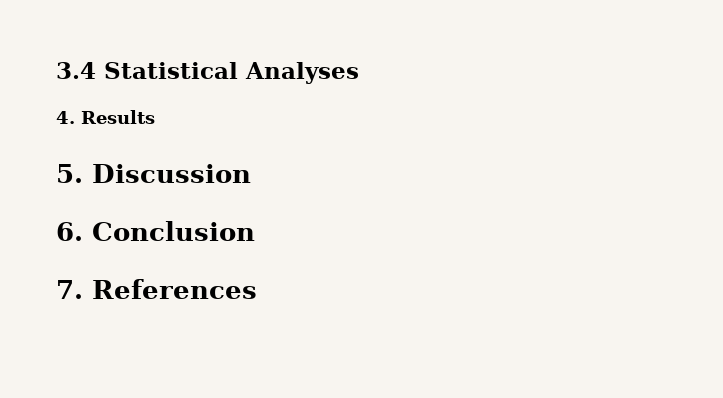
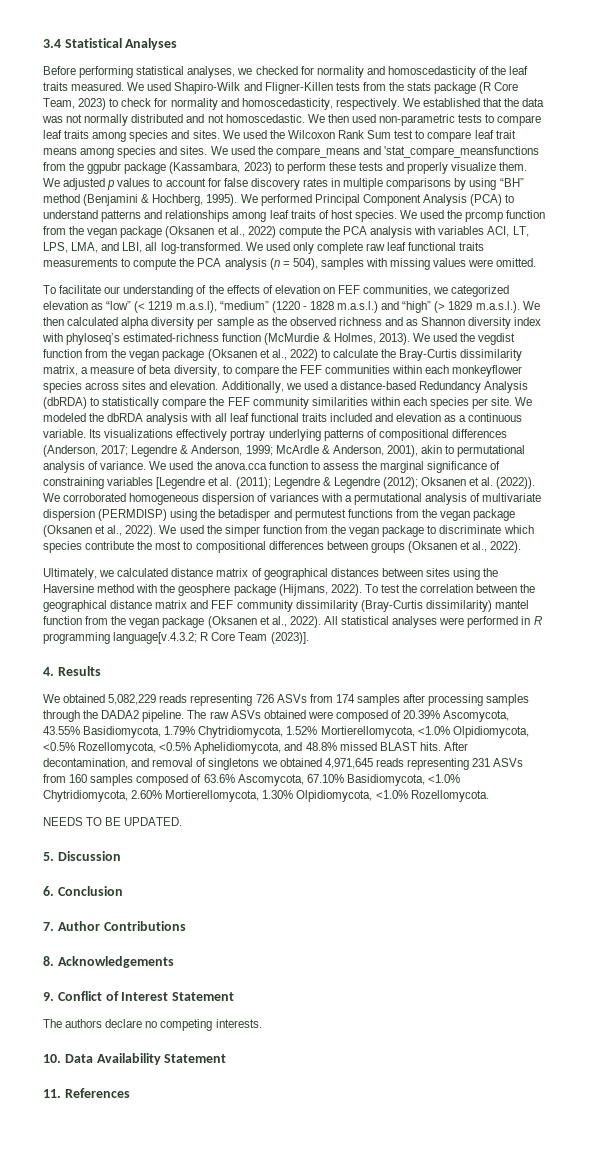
[56,110,155,124] 4. Results -> [43,66,529,78] [43,82,519,94] [43,98,545,110] [42,114,542,126] [43,130,516,142] [43,146,540,158] [43,162,528,174] [43,178,524,190] [43,194,515,206] [43,210,546,222] [43,226,529,238] [43,242,485,254] [43,258,537,270] [43,285,510,297] [43,301,540,313] [43,317,542,329] [42,333,516,345] [43,349,523,361] [43,365,523,377] [43,381,529,393] [43,397,533,409] [43,413,523,425] [43,429,507,441] [43,445,526,457] [43,461,501,473] [43,477,536,489] [43,493,542,505] [43,509,516,521] [43,525,534,537] [43,541,522,553] [43,568,499,580] [43,584,536,596] [43,600,529,612] [43,616,542,628] [43,632,309,644] [43,666,101,676] [43,694,530,706] [43,710,510,722] [43,726,529,738] [43,742,468,754] [43,758,524,770] [43,774,460,786] [43,790,489,802] [43,817,183,826] Before performing statistical analyses, we checked for normality and homoscedasticity of the leaf traits measured. We used Shapiro-Wilk and Fligner-Killen tests from the stats package (R Core Team, 2023) to check for normality and homoscedasticity, respectively. We established that the data was not normally distributed and not homoscedastic. We then used non-parametric tests to compare leaf traits among species and sites. We used the Wilcoxon Rank Sum test to compare leaf trait means among species and sites. We used the compare_means and 'stat_compare_meansfunctions from the ggpubr package (Kassambara, 2023) to perform these tests and properly visualize them. We adjusted p values to account for false discovery rates in multiple comparisons by using “BH” method (Benjamini & Hochberg, 1995). We performed Principal Component Analysis (PCA) to understand patterns and relationships among leaf traits of host species. We used the prcomp function from the vegan package (Oksanen et al., 2022) compute the PCA analysis with variables ACI, LT, LPS, LMA, and LBI, all log-transformed. We used only complete raw leaf functional traits measurements to compute the PCA analysis (n = 504), samples with missing values were omitted. // To facilitate our understanding of the effects of elevation on FEF communities, we categorized elevation as “low” (< 1219 m.a.s.l), “medium” (1220 - 1828 m.a.s.l.) and “high” (> 1829 m.a.s.l.). We then calculated alpha diversity per sample as the observed richness and as Shannon diversity index with phyloseq’s estimated-richness function (McMurdie & Holmes, 2013). We used the vegdist function from the vegan package (Oksanen et al., 2022) to calculate the Bray-Curtis dissimilarity matrix, a measure of beta diversity, to compare the FEF communities within each monkeyflower species across sites and elevation. Additionally, we used a distance-based Redundancy Analysis (dbRDA) to statistically compare the FEF community similarities within each species per site. We modeled the dbRDA analysis with all leaf functional traits included and elevation as a continuous variable. Its visualizations effectively portray underlying patterns of compositional differences (Anderson, 2017; Legendre & Anderson, 1999; McArdle & Anderson, 2001), akin to permutational analysis of variance. We used the anova.cca function to assess the marginal significance of constraining variables [Legendre et al. (2011); Legendre & Legendre (2012); Oksanen et al. (2022)). We corroborated homogeneous dispersion of variances with a permutational analysis of multivariate dispersion (PERMDISP) using the betadisper and permutest functions from the vegan package (Oksanen et al., 2022). We used the simper function from the vegan package to discriminate which species contribute the most to compositional differences between groups (Oksanen et al., 2022). // Ultimately, we calculated distance matrix of geographical distances between sites using the Haversine method with the geosphere package (Hijmans, 2022). To test the correlation between the geographical distance matrix and FEF community dissimilarity (Bray-Curtis dissimilarity) mantel function from the vegan package (Oksanen et al., 2022). All statistical analyses were performed in R programming language[v.4.3.2; R Core Team (2023)]. // 4. Results // We obtained 5,082,229 reads representing 726 ASVs from 174 samples after processing samples through the DADA2 pipeline. The raw ASVs obtained were composed of 20.39% Ascomycota, 43.55% Basidiomycota, 1.79% Chytridiomycota, 1.52% Mortierellomycota, <1.0% Olpidiomycota, <0.5% Rozellomycota, <0.5% Aphelidiomycota, and 48.8% missed BLAST hits. After decontamination, and removal of singletons we obtained 4,971,645 reads representing 231 ASVs from 160 samples composed of 63.6% Ascomycota, 67.10% Basidiomycota, <1.0% Chytridiomycota, 2.60% Mortierellomycota, 1.30% Olpidiomycota, <1.0% Rozellomycota. // NEEDS TO BE UPDATED.
(83, 289) none -> [57,921,186,931] [43,956,174,968] [43,991,235,1001] [43,1019,262,1031] [43,1053,227,1065] [43,1089,61,1098] Author Contributions // 8. Acknowledgements // 9. Conflict of Interest Statement // The authors declare no competing interests. // 10. Data Availability Statement // 11.

